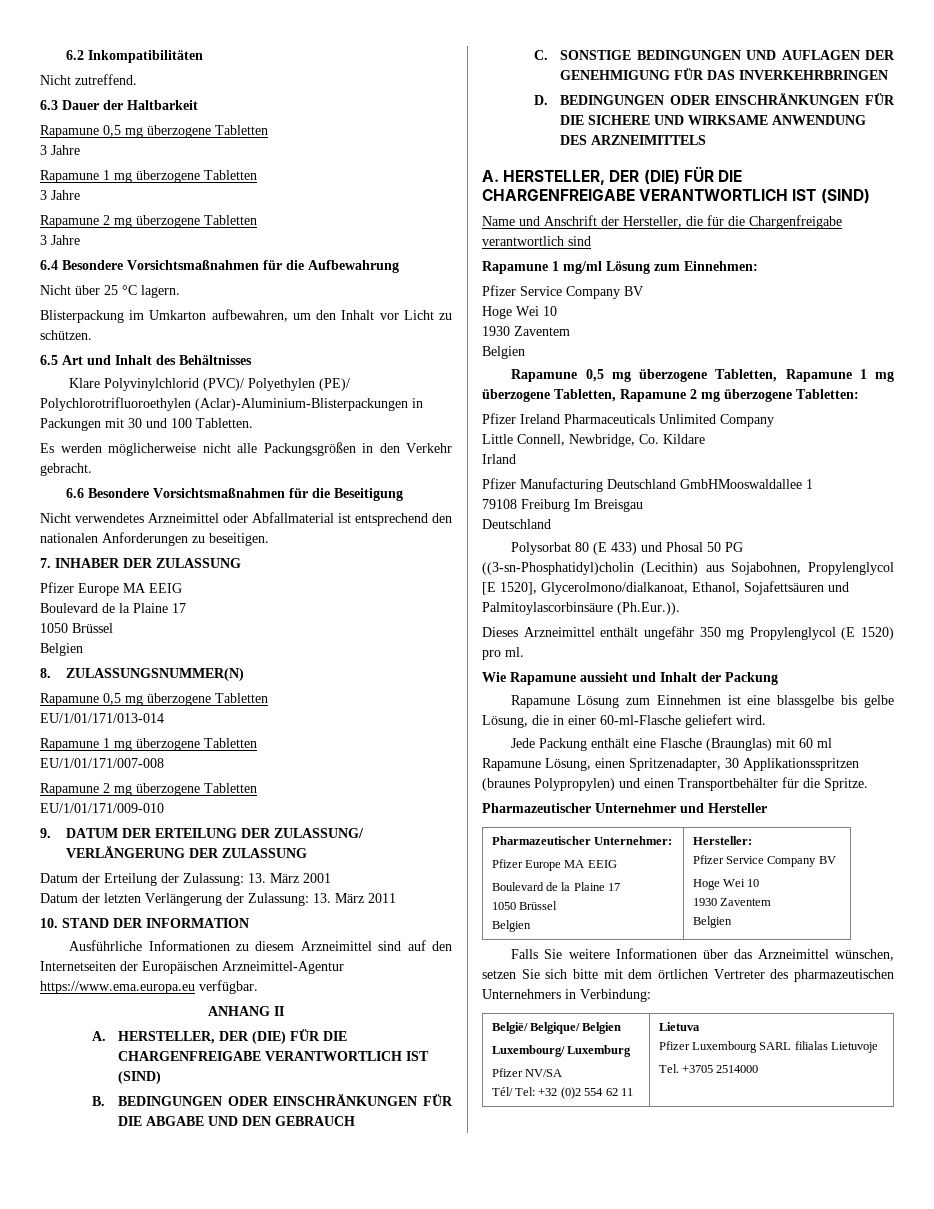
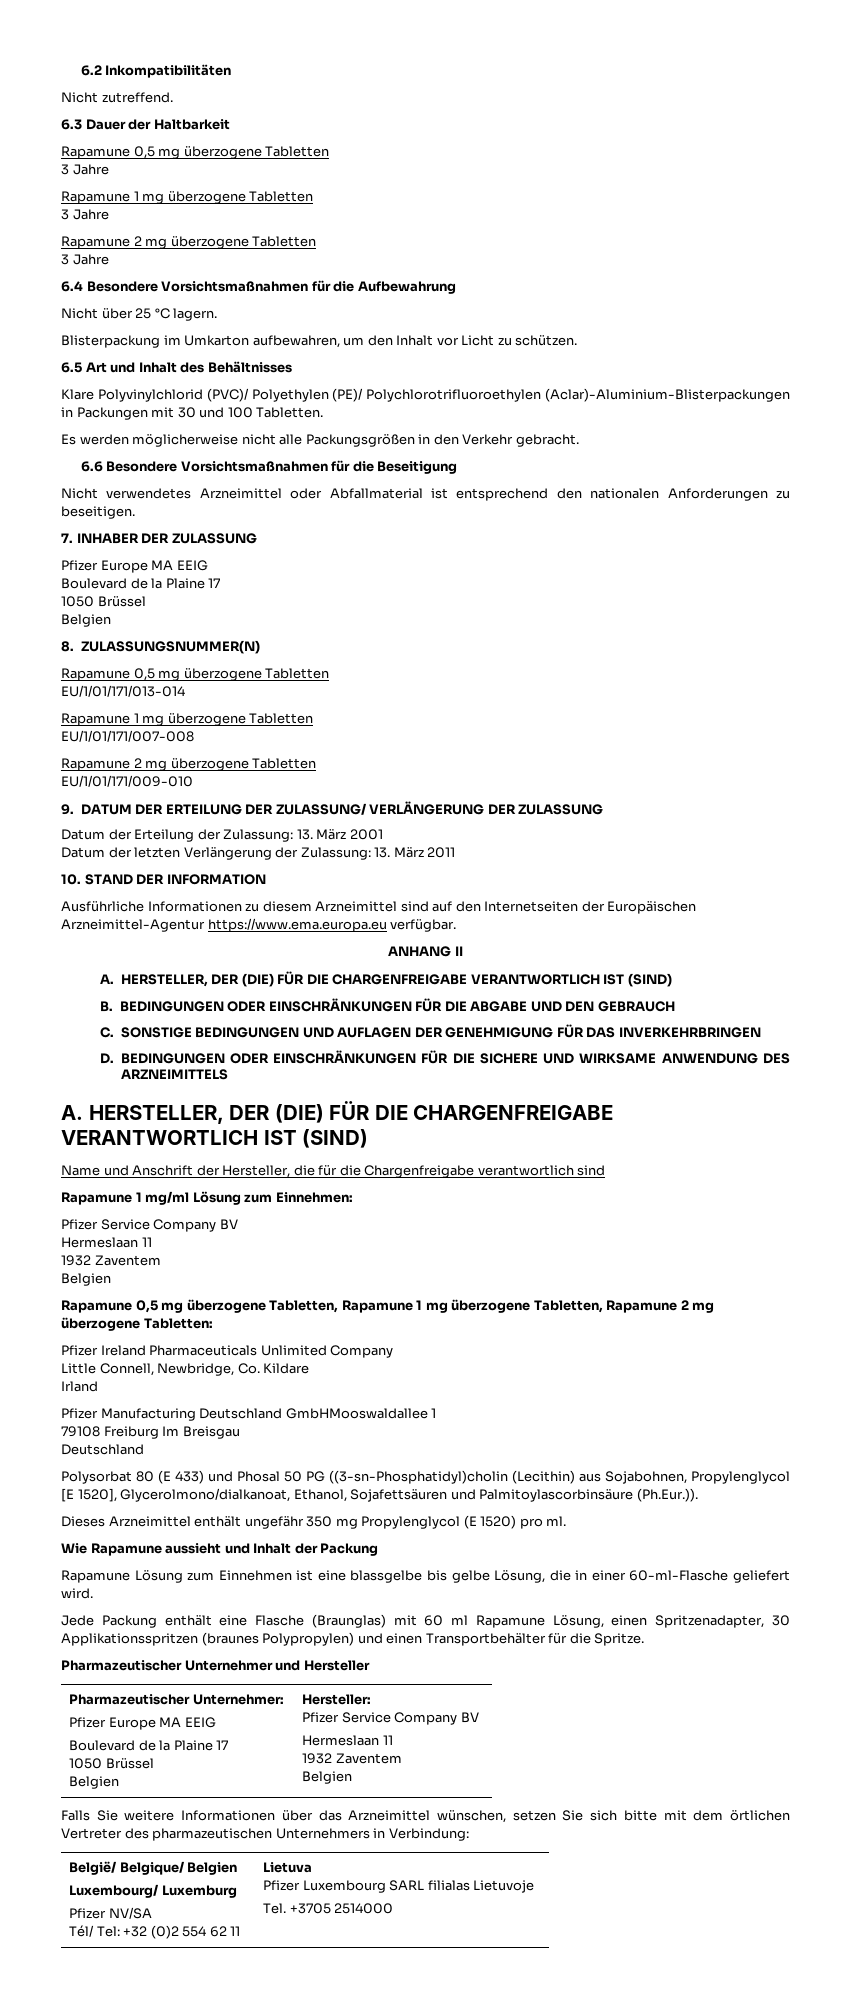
[482,306,557,319] [482,326,510,336] Hoge Wei 10 // 1930 -> [61,1237,152,1248] [61,1255,91,1266] Hermeslaan 11 // 1932
[692,879,760,890] [692,898,717,906] Hoge Wei 10 // 1930 -> [302,1735,393,1746] [302,1753,333,1764] Hermeslaan 11 // 1932

